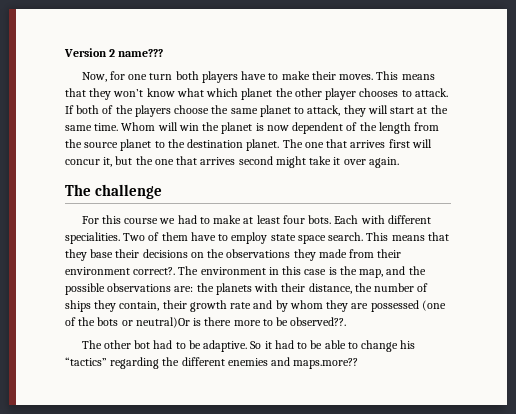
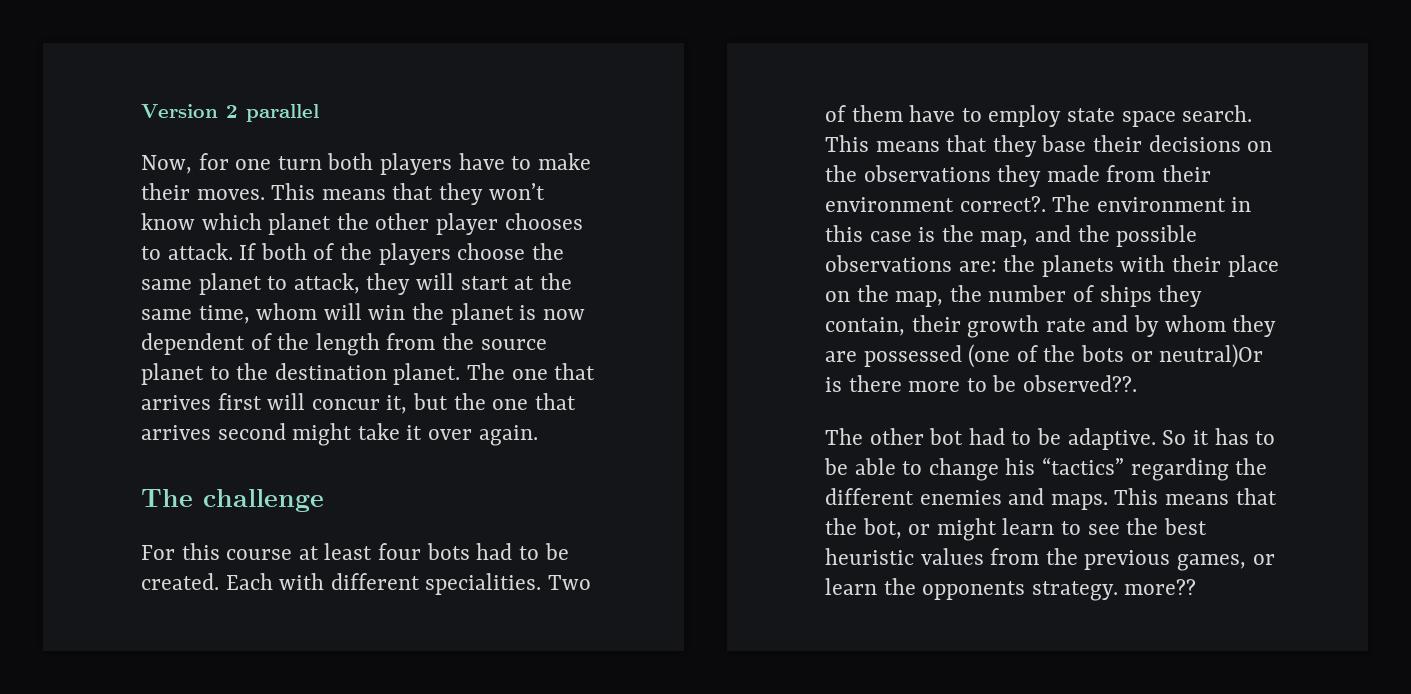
[118,49,164,57] name??? -> [246,104,319,122] parallel
[176,88,204,97] what -> (195, 221) none
[94,122,156,131] time. Whom -> [198,303,318,324] time, whom
[159,215,332,224] we had to make at least four bots. -> [298,543,569,560] [141,573,219,590] at least four bots had to be created.
[308,283,352,294] distance, -> [1227,255,1279,277] [825,285,944,307] place on the map,
[274,340,294,349] had -> [1214,428,1249,445] has
[293,358,359,369] maps.more?? -> [1050,488,1277,510] [825,518,1207,541] [825,548,1275,571] [825,578,1197,601] maps. This means that the bot, or might learn to see the best heuristic values from the previous games, or learn the opponents strategy. more??

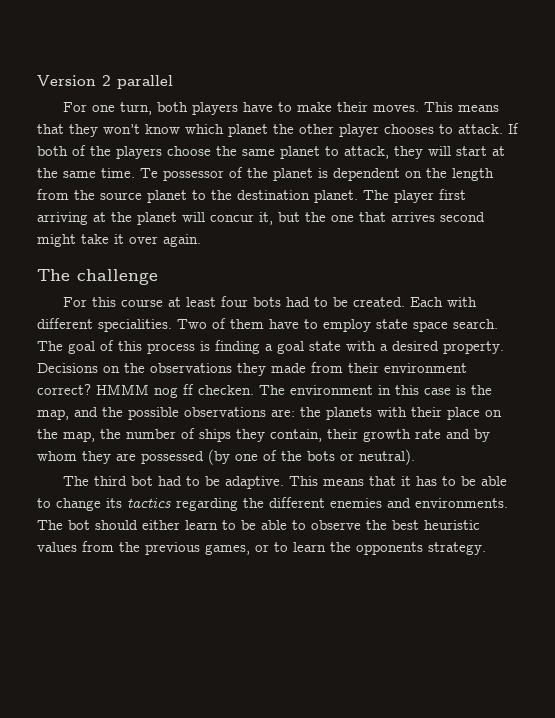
[141,153,322,174] Now, for one turn -> [63,102,153,115] For one turn,
[198,303,585,325] [141,333,272,355] time, whom will win the planet is now dependent of -> [101,167,422,181] time. Te possessor of the planet is dependent on
[511,363,596,380] [141,393,262,410] one that arrives first -> [394,189,466,203] [37,212,177,225] player first arriving at the planet
[825,135,1241,157] This means that they base their decisions -> [37,340,504,354] [37,363,98,373] The goal of this process is finding a goal state with a desired property. Decisions
[959,196,1046,212] correct?. -> [37,384,254,398] correct? HMMM nog ff checken.
[968,344,1011,368] (one -> [208,449,258,465] (by one
[1159,344,1264,368] [825,375,1138,392] [825,428,924,445] neutral)Or is there more to be observed??. // The other -> [359,449,415,465] [63,476,128,486] neutral). // The third
[1162,430,1187,445] So -> [289,476,397,486] This means that
[1005,457,1125,475] his “tactics” -> [106,498,171,508] its tactics
[1050,488,1277,510] [825,518,1120,541] maps. This means that the bot, or might learn to see -> [415,498,508,508] [37,520,361,530] environments. The bot should either learn to be able to observe
(1275, 559) none -> [274,542,288,552] to
[1124,579,1197,595] more?? -> (486, 548) none

